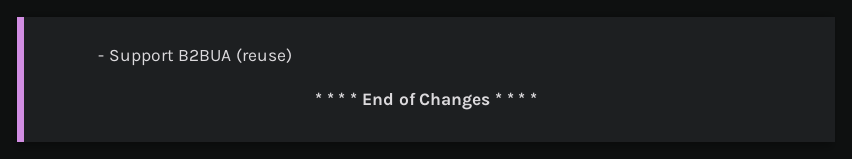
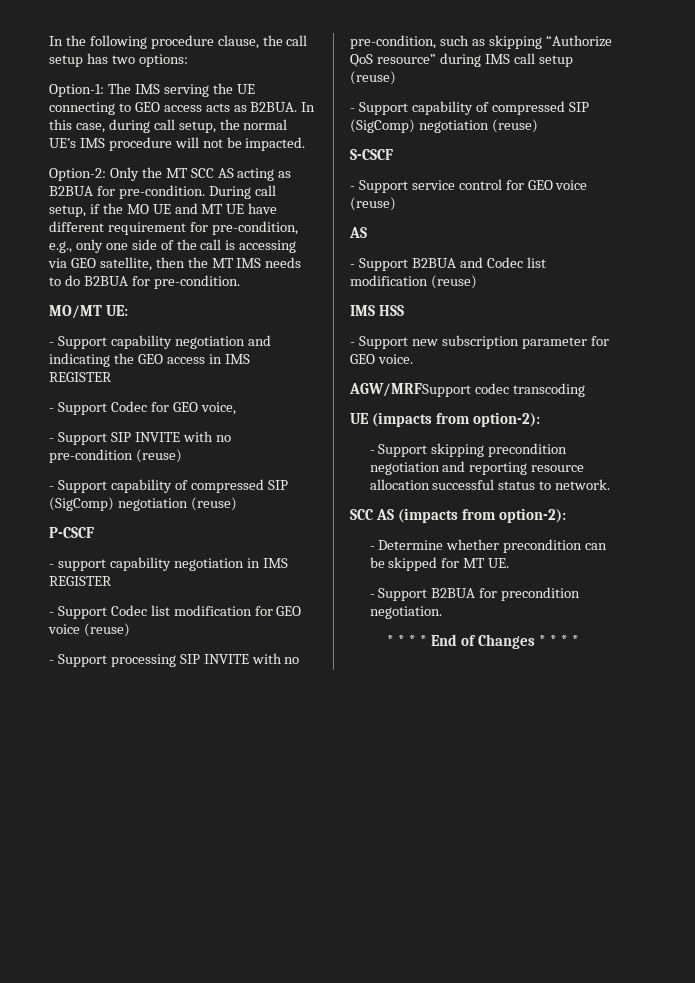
[98,48,293,66] - Support B2BUA (reuse) -> [49,35,308,49] [49,53,188,67] [49,83,255,97] [49,102,316,115] [49,119,288,133] [49,137,306,151] [49,167,292,181] [49,185,276,199] [49,203,278,217] [49,221,298,235] [49,239,297,253] [48,257,302,271] [49,275,240,289] [49,305,128,319] [49,335,271,349] [49,353,250,367] [49,372,112,382] [49,401,236,415] [49,431,231,445] [49,449,182,463] [49,479,288,493] [49,497,237,511] [49,527,94,538] [49,557,288,571] [49,576,112,586] [49,605,302,619] [48,623,130,637] [49,653,300,667] [350,35,612,49] [350,53,573,67] [350,71,396,85] [350,101,589,115] [350,119,538,133] [350,149,393,160] [350,179,588,193] [350,197,396,211] [349,227,367,238] [350,257,546,271] [350,275,477,289] [350,305,404,316] [350,335,609,349] [350,354,413,364] [349,383,585,397] [350,412,540,427] [369,443,568,457] [369,461,585,475] [369,479,611,490] [350,508,566,523] [369,539,608,553] [369,557,510,571] [369,587,581,601] [369,606,442,619] In the following procedure clause, the call setup has two options: // Option-1: The IMS serving the UE connecting to GEO access acts as B2BUA. In this case, during call setup, the normal UE’s IMS procedure will not be impacted. // Option-2: Only the MT SCC AS acting as B2BUA for pre-condition. During call setup, if the MO UE and MT UE have different requirement for pre-condition, e.g., only one side of the call is accessing via GEO satellite, then the MT IMS needs to do B2BUA for pre-condition. // MO/MT UE: // - Support capability negotiation and indicating the GEO access in IMS REGISTER // - Support Codec for GEO voice, // - Support SIP INVITE with no pre-condition (reuse) // - Support capability of compressed SIP (SigComp) negotiation (reuse) // P-CSCF // - support capability negotiation in IMS REGISTER // - Support Codec list modification for GEO voice (reuse) // - Support processing SIP INVITE with no pre-condition, such as skipping “Authorize QoS resource” during IMS call setup (reuse) // - Support capability of compressed SIP (SigComp) negotiation (reuse) // S-CSCF // - Support service control for GEO voice (reuse) // AS // - Support B2BUA and Codec list modification (reuse) // IMS HSS // - Support new subscription parameter for GEO voice. // AGW/MRFSupport codec transcoding // UE (impacts from option-2): // - Support skipping precondition negotiation and reporting resource allocation successful status to network. // SCC AS (impacts from option-2): // - Determine whether precondition can be skipped for MT UE. // - Support B2BUA for precondition negotiation.

